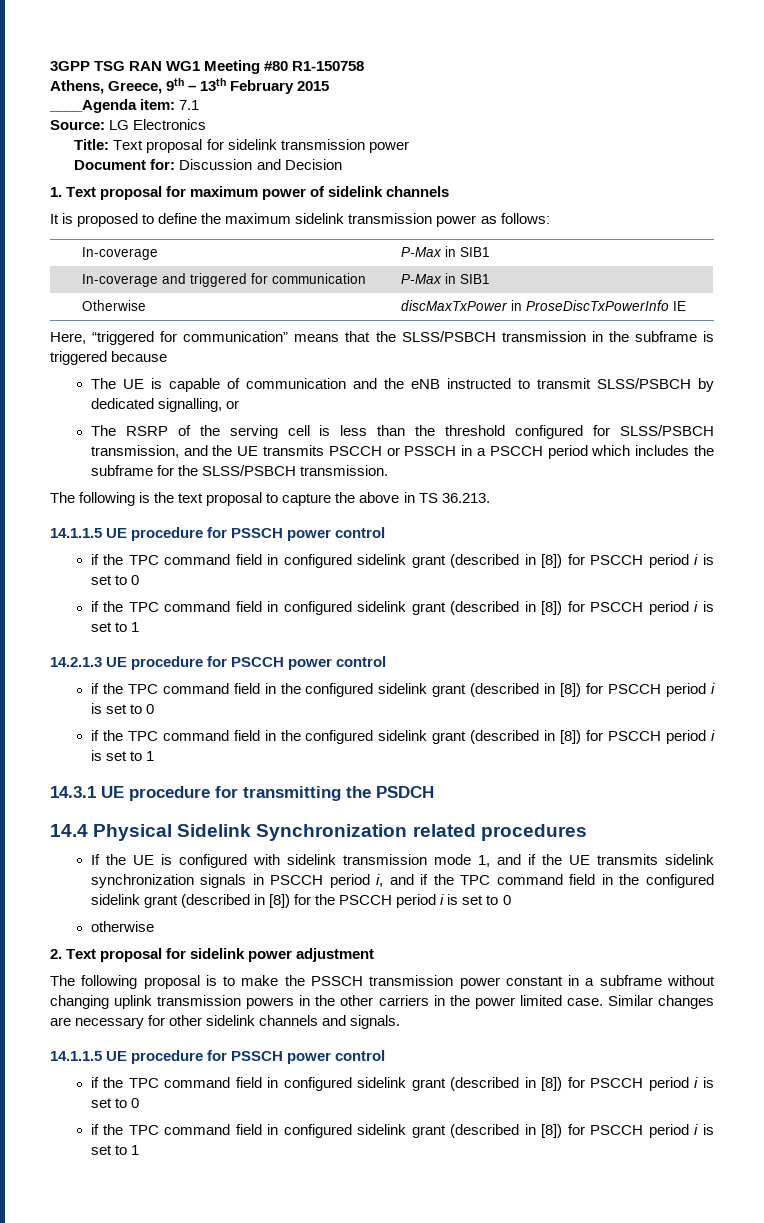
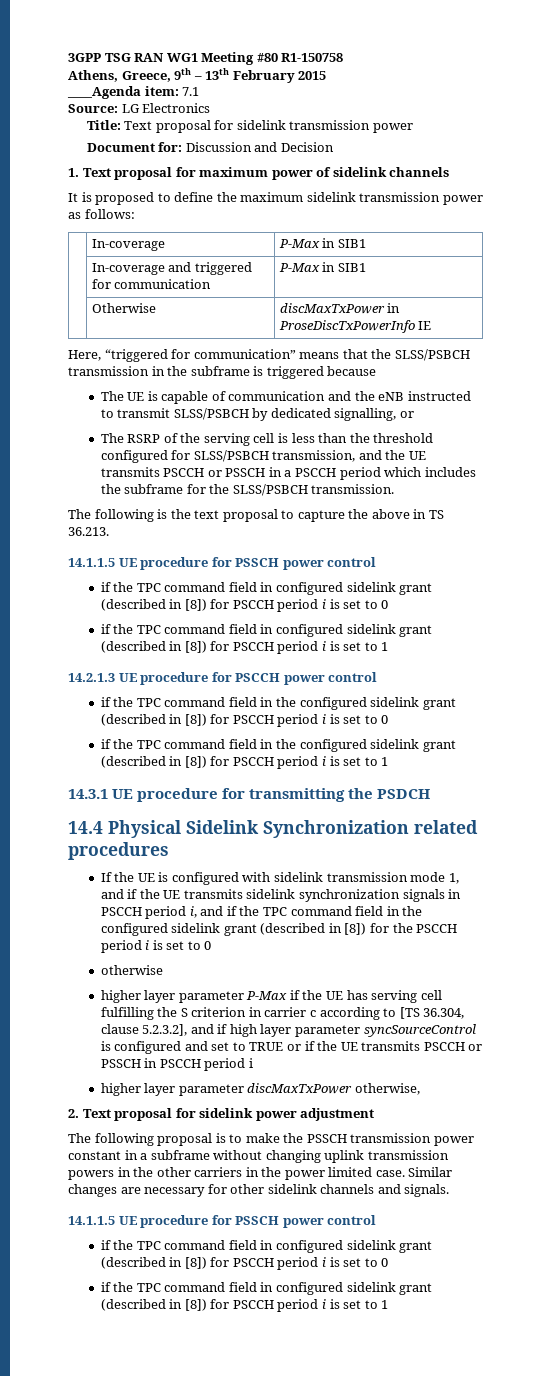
(154, 926) none -> [100,990,442,1003] [100,1007,465,1020] [100,1024,476,1037] [100,1041,483,1054] [100,1058,253,1071] [100,1083,420,1096] // higher layer parameter P-Max if the UE has serving cell fulfilling the S criterion in carrier c according to [TS 36.304, clause 5.2.3.2], and if high layer parameter syncSourceControl is configured and set to TRUE or if the UE transmits PSCCH or PSSCH in PSCCH period i // higher layer parameter discMaxTxPower otherwise,

